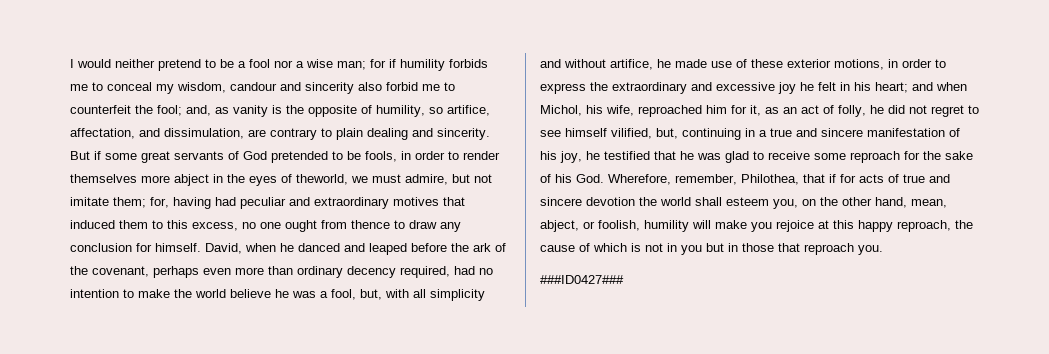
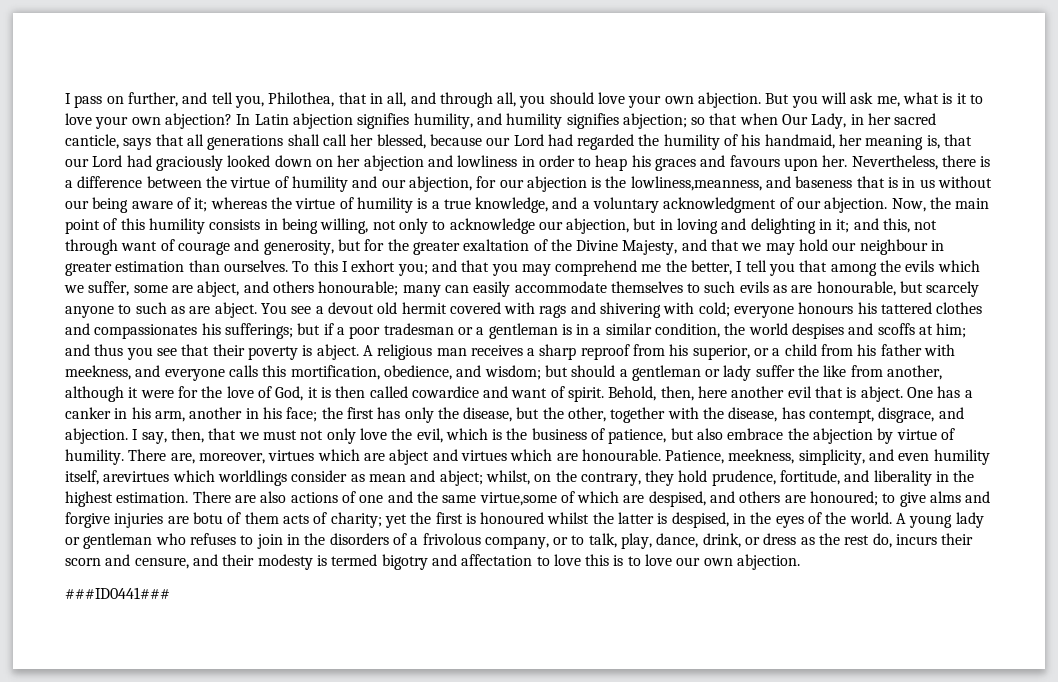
[70,59,488,71] [70,82,455,94] [70,105,490,117] [70,128,490,140] [70,151,500,163] [70,174,492,186] [70,197,465,209] [70,220,461,232] [70,243,506,255] [70,266,493,278] [70,289,485,301] [540,59,946,70] [540,82,967,94] [540,105,979,117] [540,128,960,140] [540,151,973,163] [540,174,950,185] [540,197,947,209] [540,220,973,232] [540,243,883,255] [540,275,624,284] I would neither pretend to be a fool nor a wise man; for if humility forbids me to conceal my wisdom, candour and sincerity also forbid me to counterfeit the fool; and, as vanity is the opposite of humility, so artifice, affectation, and dissimulation, are contrary to plain dealing and sincerity. But if some great servants of God pretended to be fools, in order to render themselves more abject in the eyes of theworld, we must admire, but not imitate them; for, having had peculiar and extraordinary motives that induced them to this excess, no one ought from thence to draw any conclusion for himself. David, when he danced and leaped before the ark of the covenant, perhaps even more than ordinary decency required, had no intention to make the world believe he was a fool, but, with all simplicity and without artifice, he made use of these exterior motions, in order to express the extraordinary and excessive joy he felt in his heart; and when Michol, his wife, reproached him for it, as an act of folly, he did not regret to see himself vilified, but, continuing in a true and sincere manifestation of his joy, he testified that he was glad to receive some reproach for the sake of his God. Wherefore, remember, Philothea, that if for acts of true and sincere devotion the world shall esteem you, on the other hand, mean, abject, or foolish, humility will make you rejoice at this happy reproach, the cause of which is not in you but in those that reproach you. // ###ID0427### -> [65,92,983,108] [65,113,937,129] [65,134,973,150] [65,155,991,171] [65,176,993,192] [65,197,990,213] [65,218,938,234] [65,239,945,255] [65,260,980,276] [64,281,980,297] [65,302,983,318] [65,323,967,339] [65,344,956,360] [65,365,943,381] [65,386,973,402] [65,407,964,423] [65,428,956,444] [65,449,990,465] [65,470,975,486] [65,491,991,507] [65,512,984,528] [65,533,974,549] [65,554,801,570] [65,587,170,599] I pass on further, and tell you, Philothea, that in all, and through all, you should love your own abjection. But you will ask me, what is it to love your own abjection? In Latin abjection signifies humility, and humility signifies abjection; so that when Our Lady, in her sacred canticle, says that all generations shall call her blessed, because our Lord had regarded the humility of his handmaid, her meaning is, that our Lord had graciously looked down on her abjection and lowliness in order to heap his graces and favours upon her. Nevertheless, there is a difference between the virtue of humility and our abjection, for our abjection is the lowliness,meanness, and baseness that is in us without our being aware of it; whereas the virtue of humility is a true knowledge, and a voluntary acknowledgment of our abjection. Now, the main point of this humility consists in being willing, not only to acknowledge our abjection, but in loving and delighting in it; and this, not through want of courage and generosity, but for the greater exaltation of the Divine Majesty, and that we may hold our neighbour in greater estimation than ourselves. To this I exhort you; and that you may comprehend me the better, I tell you that among the evils which we suffer, some are abject, and others honourable; many can easily accommodate themselves to such evils as are honourable, but scarcely anyone to such as are abject. You see a devout old hermit covered with rags and shivering with cold; everyone honours his tattered clothes and compassionates his sufferings; but if a poor tradesman or a gentleman is in a similar condition, the world despises and scoffs at him; and thus you see that their poverty is abject. A religious man receives a sharp reproof from his superior, or a child from his father with meekness, and everyone calls this mortification, obedience, and wisdom; but should a gentleman or lady suffer the like from another, although it were for the love of God, it is then called cowardice and want of spirit. Behold, then, here another evil that is abject. One has a canker in his arm, another in his face; the first has only the disease, but the other, together with the disease, has contempt, disgrace, and abjection. I say, then, that we must not only love the evil, which is the business of patience, but also embrace the abjection by virtue of humility. There are, moreover, virtues which are abject and virtues which are honourable. Patience, meekness, simplicity, and even humility itself, arevirtues which worldlings consider as mean and abject; whilst, on the contrary, they hold prudence, fortitude, and liberality in the highest estimation. There are also actions of one and the same virtue,some of which are despised, and others are honoured; to give alms and forgive injuries are botu of them acts of charity; yet the first is honoured whilst the latter is despised, in the eyes of the world. A young lady or gentleman who refuses to join in the disorders of a frivolous company, or to talk, play, dance, drink, or dress as the rest do, incurs their scorn and censure, and their modesty is termed bigotry and affectation to love this is to love our own abjection. // ###ID0441###

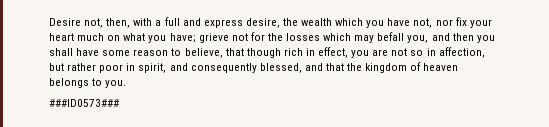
[65,92,983,108] [65,113,937,129] [65,134,973,150] [65,155,991,171] [65,176,993,192] [65,197,990,213] [65,218,938,234] [65,239,945,255] [65,260,980,276] [64,281,980,297] [65,302,983,318] [65,323,967,339] [65,344,956,360] [65,365,943,381] [65,386,973,402] [65,407,964,423] [65,428,956,444] [65,449,990,465] [65,470,975,486] [65,491,991,507] [65,512,984,528] [65,533,974,549] [65,554,801,570] [65,587,170,599] I pass on further, and tell you, Philothea, that in all, and through all, you should love your own abjection. But you will ask me, what is it to love your own abjection? In Latin abjection signifies humility, and humility signifies abjection; so that when Our Lady, in her sacred canticle, says that all generations shall call her blessed, because our Lord had regarded the humility of his handmaid, her meaning is, that our Lord had graciously looked down on her abjection and lowliness in order to heap his graces and favours upon her. Nevertheless, there is a difference between the virtue of humility and our abjection, for our abjection is the lowliness,meanness, and baseness that is in us without our being aware of it; whereas the virtue of humility is a true knowledge, and a voluntary acknowledgment of our abjection. Now, the main point of this humility consists in being willing, not only to acknowledge our abjection, but in loving and delighting in it; and this, not through want of courage and generosity, but for the greater exaltation of the Divine Majesty, and that we may hold our neighbour in greater estimation than ourselves. To this I exhort you; and that you may comprehend me the better, I tell you that among the evils which we suffer, some are abject, and others honourable; many can easily accommodate themselves to such evils as are honourable, but scarcely anyone to such as are abject. You see a devout old hermit covered with rags and shivering with cold; everyone honours his tattered clothes and compassionates his sufferings; but if a poor tradesman or a gentleman is in a similar condition, the world despises and scoffs at him; and thus you see that their poverty is abject. A religious man receives a sharp reproof from his superior, or a child from his father with meekness, and everyone calls this mortification, obedience, and wisdom; but should a gentleman or lady suffer the like from another, although it were for the love of God, it is then called cowardice and want of spirit. Behold, then, here another evil that is abject. One has a canker in his arm, another in his face; the first has only the disease, but the other, together with the disease, has contempt, disgrace, and abjection. I say, then, that we must not only love the evil, which is the business of patience, but also embrace the abjection by virtue of humility. There are, moreover, virtues which are abject and virtues which are honourable. Patience, meekness, simplicity, and even humility itself, arevirtues which worldlings consider as mean and abject; whilst, on the contrary, they hold prudence, fortitude, and liberality in the highest estimation. There are also actions of one and the same virtue,some of which are despised, and others are honoured; to give alms and forgive injuries are botu of them acts of charity; yet the first is honoured whilst the latter is despised, in the eyes of the world. A young lady or gentleman who refuses to join in the disorders of a frivolous company, or to talk, play, dance, drink, or dress as the rest do, incurs their scorn and censure, and their modesty is termed bigotry and affectation to love this is to love our own abjection. // ###ID0441### -> [49,17,492,28] [49,32,495,43] [49,47,485,58] [49,62,459,73] [49,78,127,88] [49,99,119,107] Desire not, then, with a full and express desire, the wealth which you have not, nor fix your heart much on what you have; grieve not for the losses which may befall you, and then you shall have some reason to believe, that though rich in effect, you are not so in affection, but rather poor in spirit, and consequently blessed, and that the kingdom of heaven belongs to you. // ###ID0573###

